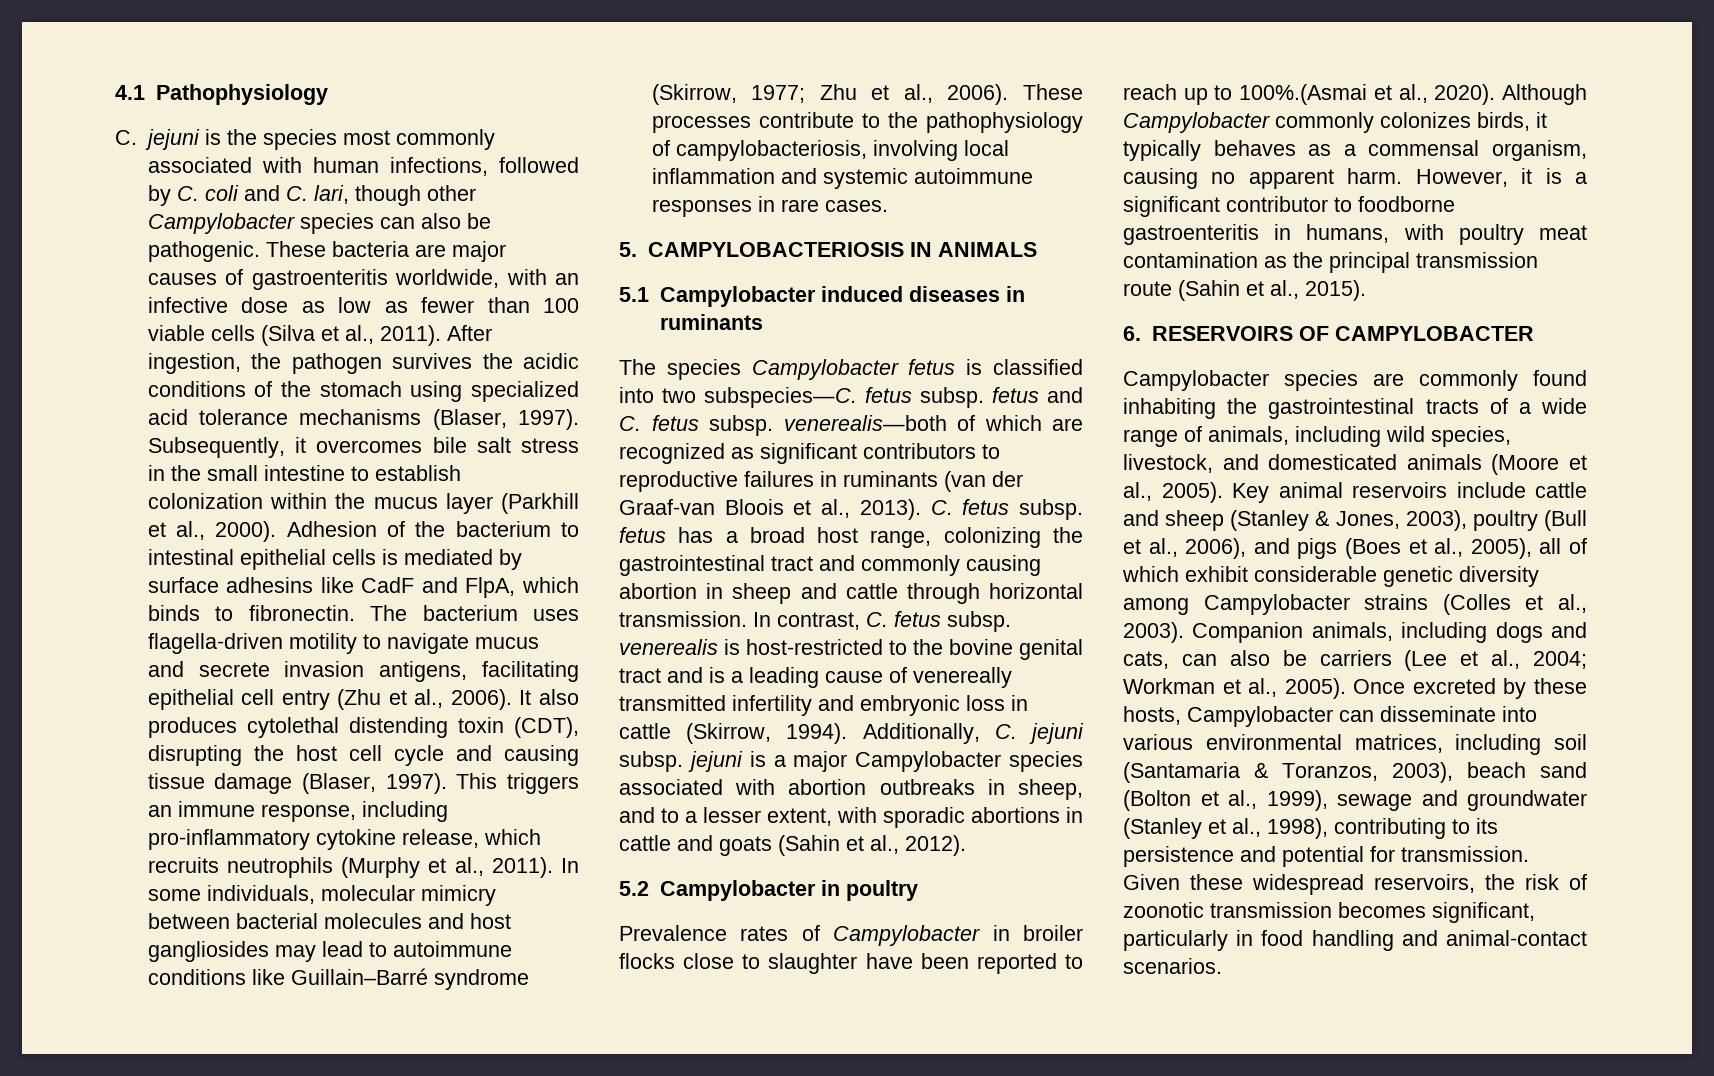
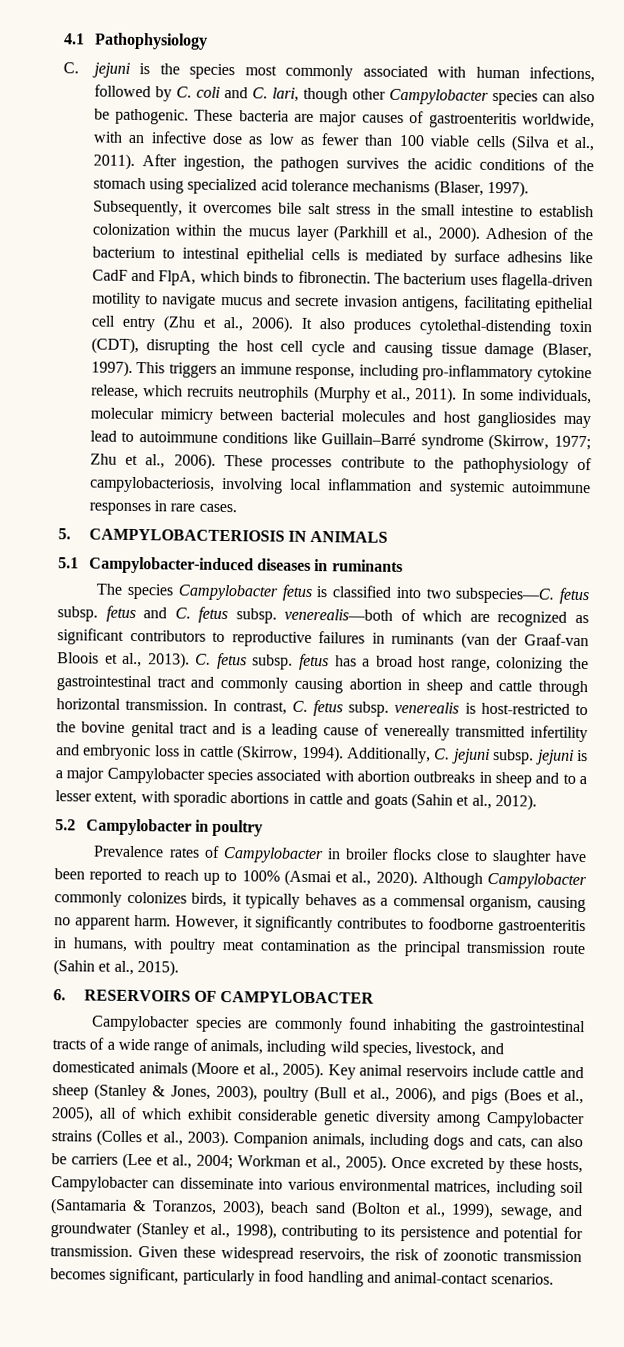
[246,717,448,738] cytolethal distending -> [418,319,551,336] cytolethal-distending
[659,286,903,307] Campylobacter induced -> [88,556,254,575] Campylobacter-induced
[1018,779,1083,800] sheep, -> [494,772,532,788] sheep
[1239,84,1368,105] 100%.(Asmai -> [241,869,332,887] 100% (Asmai
[1545,168,1587,184] [1123,196,1328,217] is a significant contributor -> [255,915,408,933] significantly contributes
[1337,794,1412,811] sewage -> [499,1206,553,1220] sewage,

